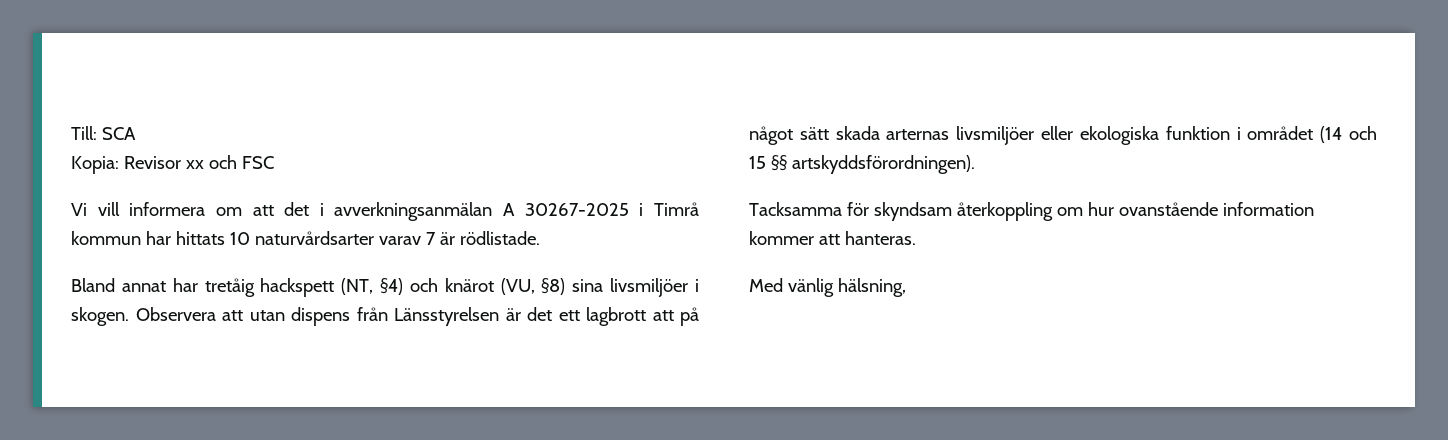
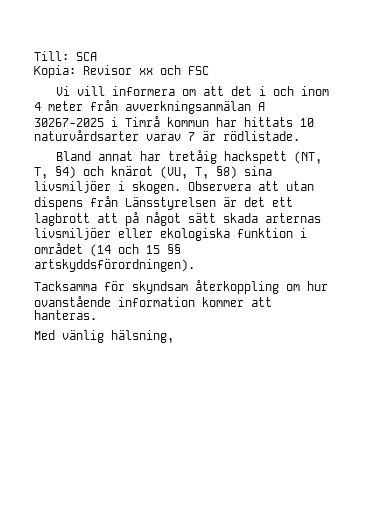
(324, 209) none -> [272,86,329,96] [34,100,118,111] och inom 4 meter från
(374, 286) none -> [34,167,48,179] T,
(535, 286) none -> [195,167,209,179] T,

